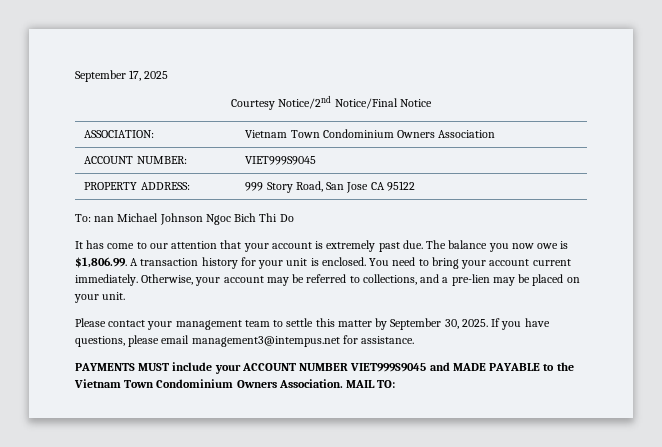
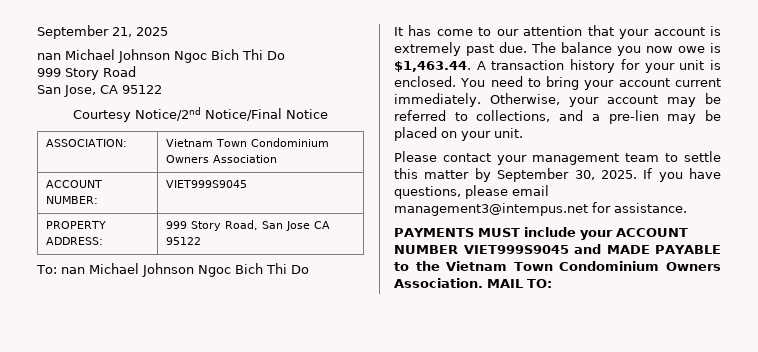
[75,70,142,82] September 17, -> [37,25,132,39] September 21,
(169, 75) none -> [37,49,285,63] [37,66,136,80] [37,85,162,97] // nan Michael Johnson Ngoc Bich Thi Do // 999 Story Road // San Jose, CA 95122
[75,257,127,268] $1,806.99. -> [394,61,471,72] $1,463.44.

